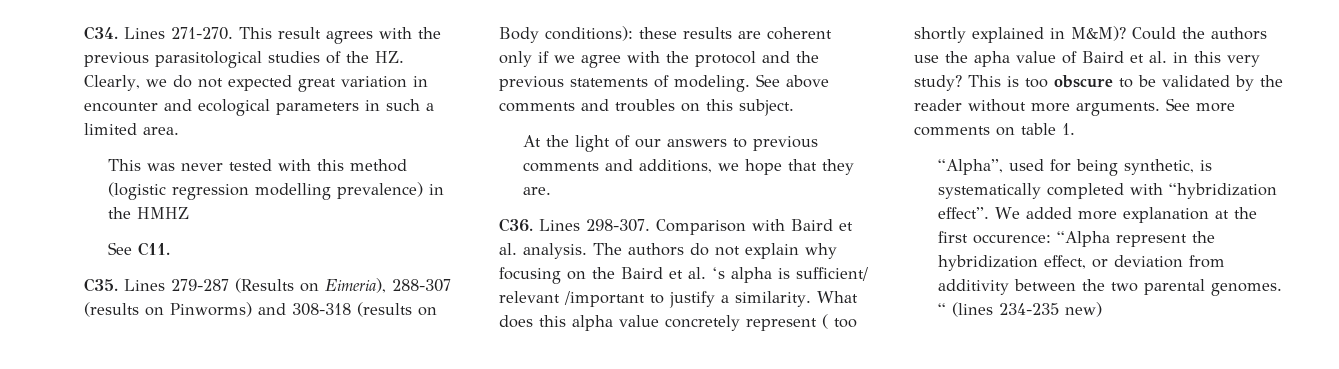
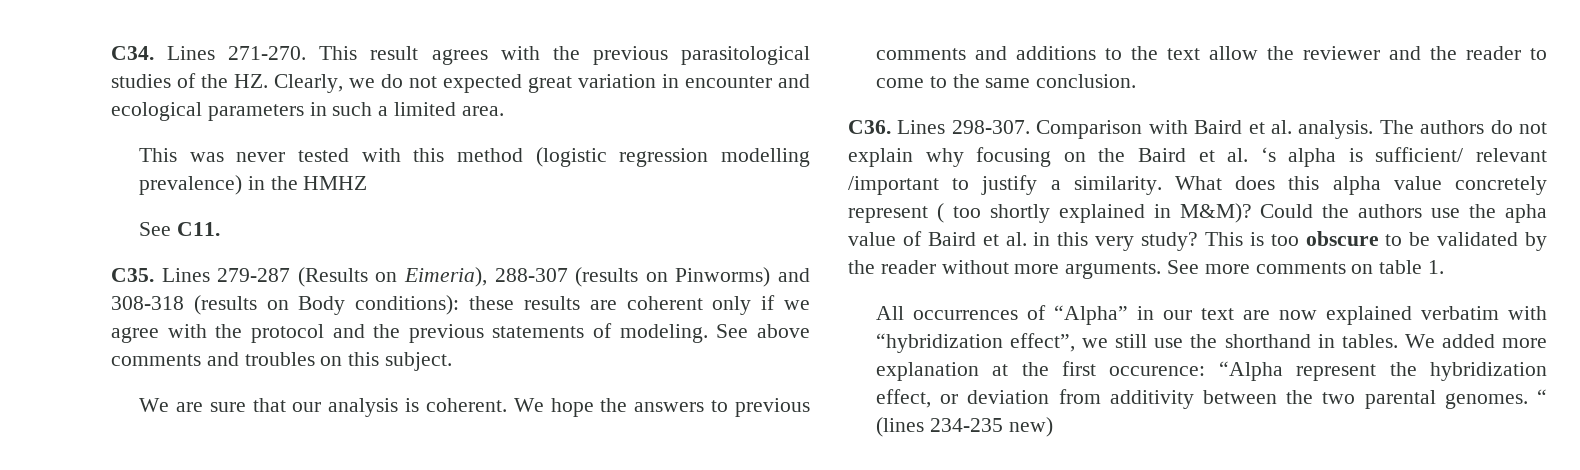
[523,135,662,152] At the light of our -> [138,398,628,417] We are sure that our analysis is coherent. We hope the
[639,159,855,175] [523,187,552,195] additions, we hope that they are. -> [1015,46,1548,60] [875,74,1137,88] additions to the text allow the reviewer and the reader to come to the same conclusion.
[938,159,1213,176] [938,183,1278,199] [938,207,990,219] “Alpha”, used for being synthetic, is systematically completed with “hybridization effect”. -> [875,305,1547,325] [875,333,1398,353] All occurrences of “Alpha” in our text are now explained verbatim with “hybridization effect”, we still use the shorthand in tables.

